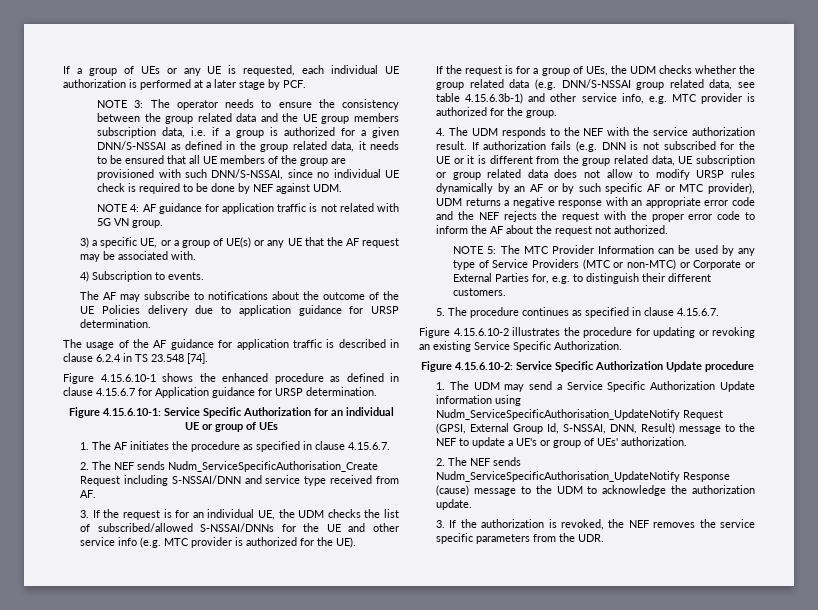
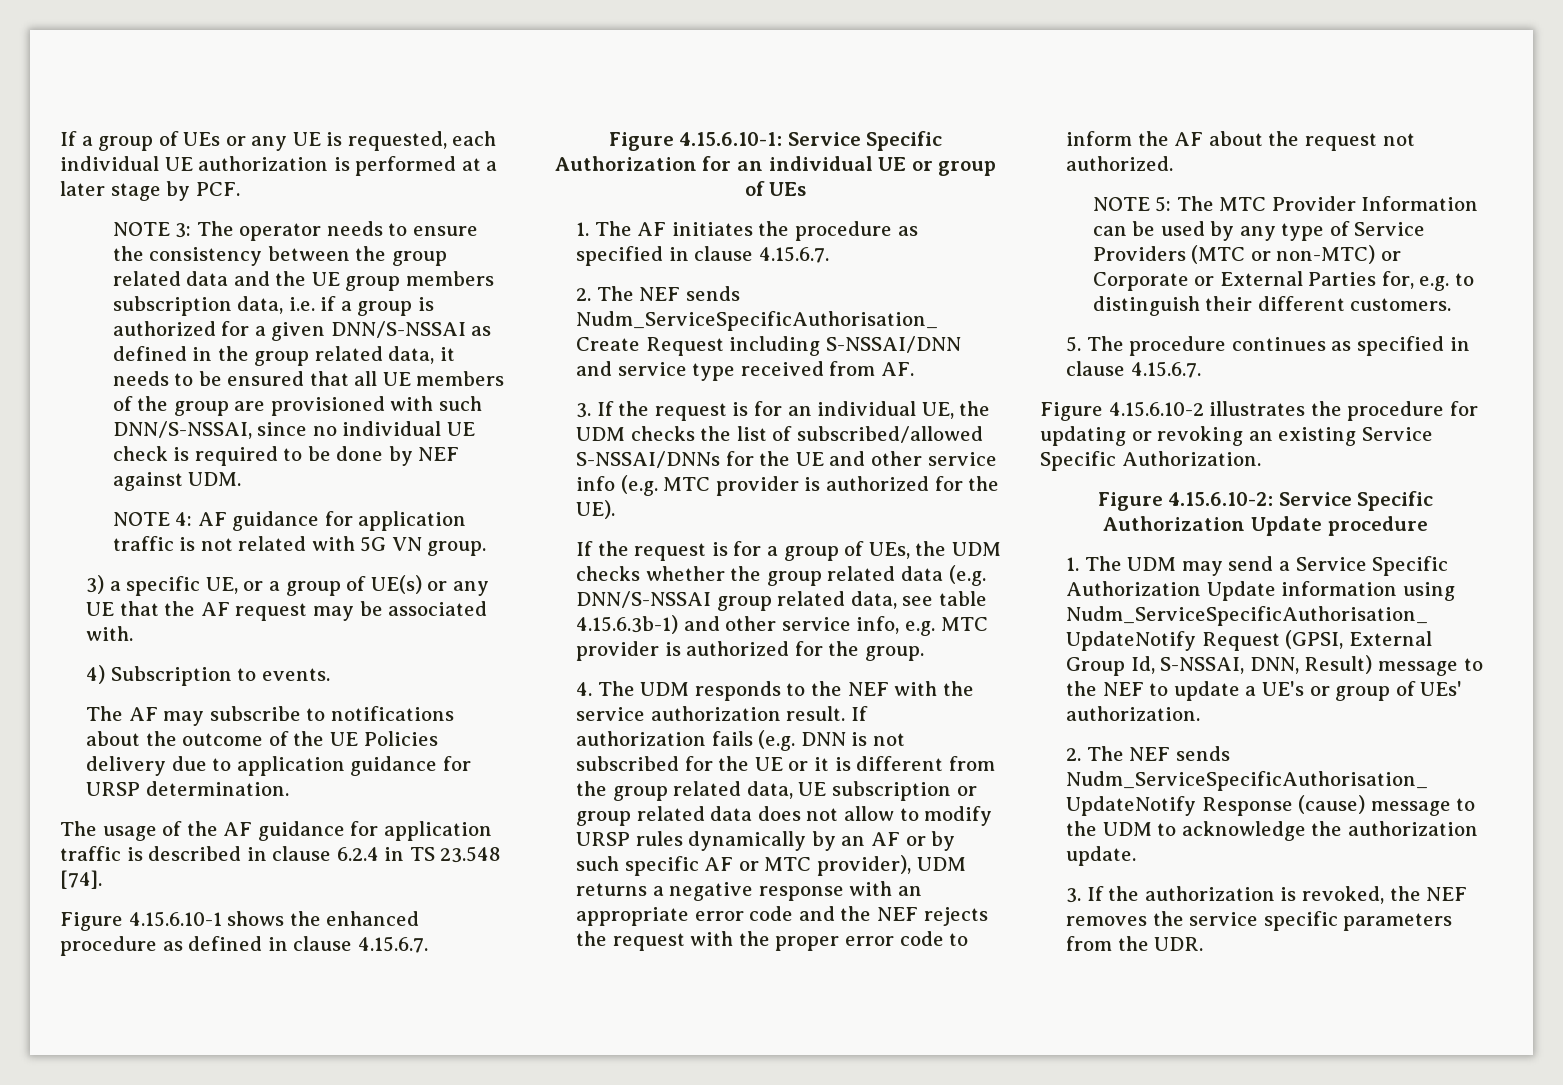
[96,387,377,398] 4.15.6.7 for Application guidance for URSP determination. -> [357,936,428,953] 4.15.6.7.

